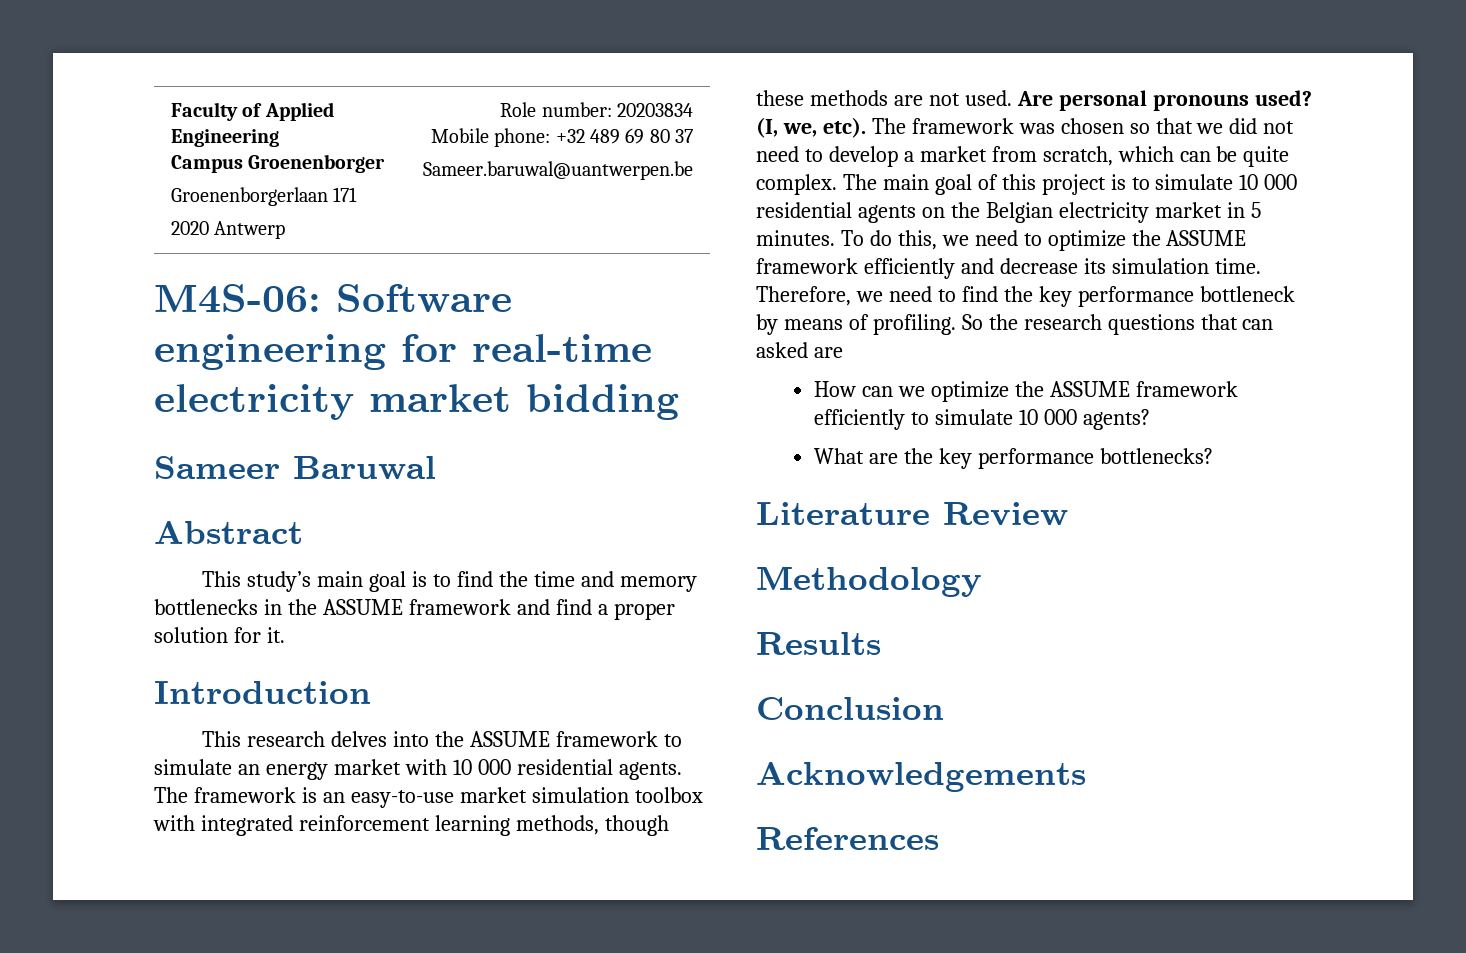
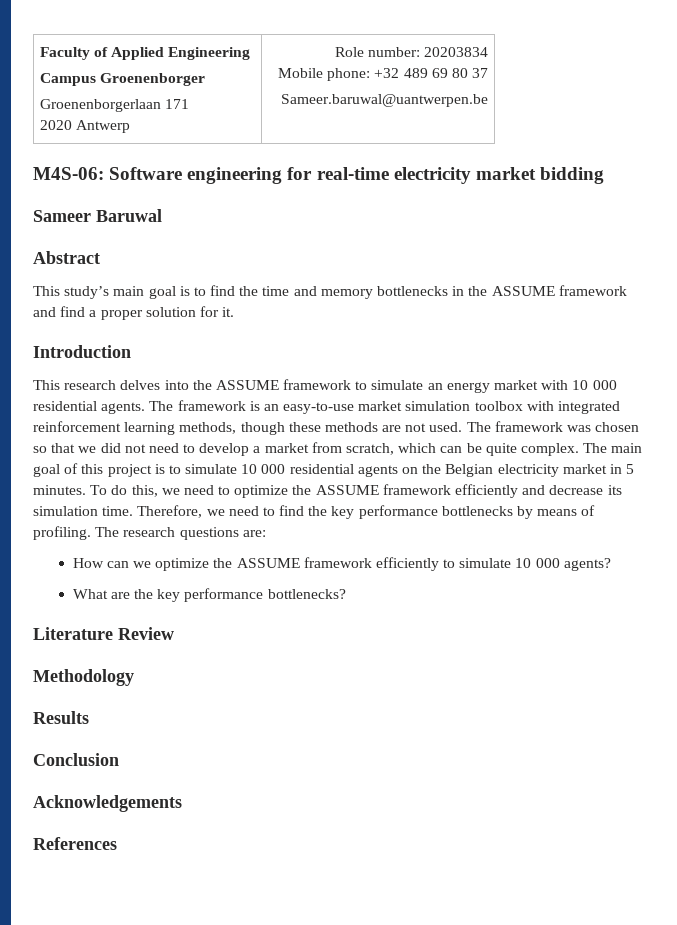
[1016,90,1312,111] [756,117,866,138] Are personal pronouns used? (I, we, etc). -> (463, 427) none
[1199,286,1295,302] bottleneck -> [441,506,513,516] bottlenecks
[961,314,1274,335] [756,342,843,358] So the research questions that can asked are -> [95,527,266,540] The research questions are:

